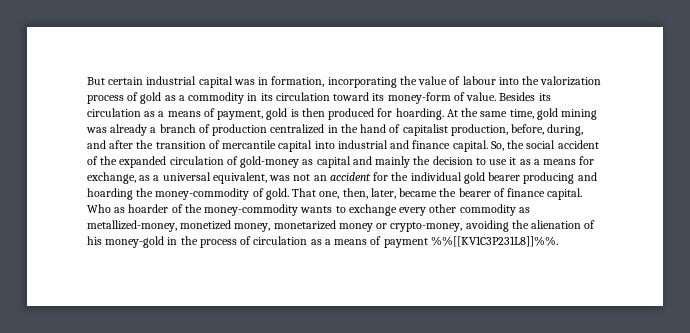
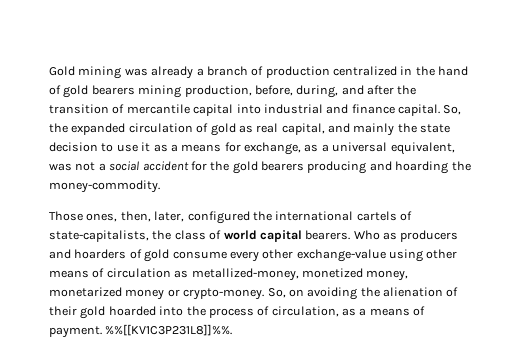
[87,76,602,88] [87,92,551,104] [87,108,558,120] But certain industrial capital was in formation, incorporating the value of labour into the valorization process of gold as a commodity in its circulation toward its money-form of value. Besides its circulation as a means of payment, gold is then produced for hoarding. At the same time, gold -> [49,66,75,76] Gold
[402,124,448,136] capitalist -> [63,85,182,98] gold bearers mining
[526,140,599,149] [87,156,351,168] social accident of the expanded circulation of gold-money as capital -> [71,123,325,136] expanded circulation of gold as real capital,
(431, 160) none -> [420,124,451,133] state
[313,175,327,181] an -> [98,161,140,171] a social
[410,172,521,184] individual gold bearer -> [232,161,304,174] gold bearers
[155,188,583,200] [87,204,516,216] money-commodity of gold. That one, then, later, became the bearer of finance capital. Who as hoarder of the money-commodity wants to exchange every other commodity -> [49,180,160,193] [49,211,412,224] [49,230,459,242] [49,249,458,262] [49,268,171,278] money-commodity. // Those ones, then, later, configured the international cartels of state-capitalists, the class of world capital bearers. Who as producers and hoarders of gold consume every other exchange-value using other means of circulation
[390,222,463,232] crypto-money, -> [183,288,304,300] crypto-money. So, on
[87,236,178,248] his money-gold in -> [49,306,184,319] their gold hoarded into
[253,236,428,248] circulation as a means of payment -> [271,306,426,317] [49,326,102,338] circulation, as a means of payment.

